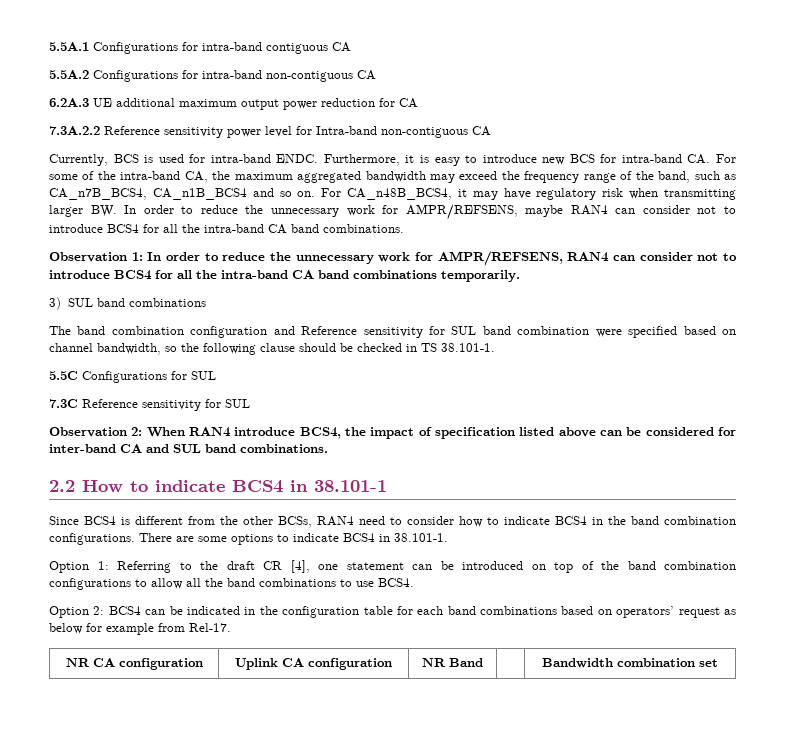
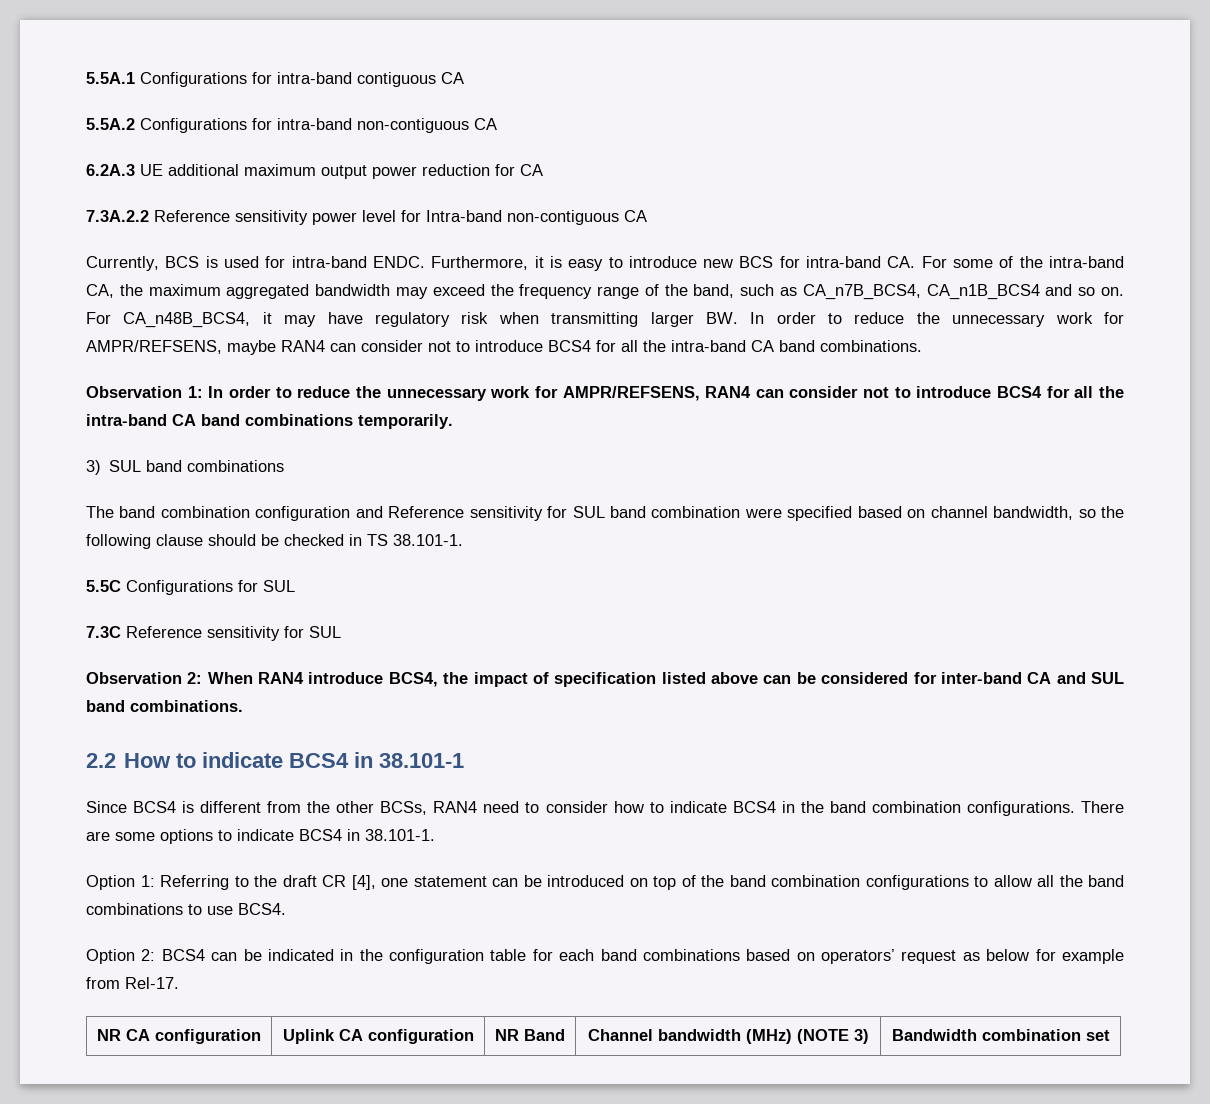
(483, 662) none -> [587,1029,869,1044] Channel bandwidth (MHz) (NOTE 3)

